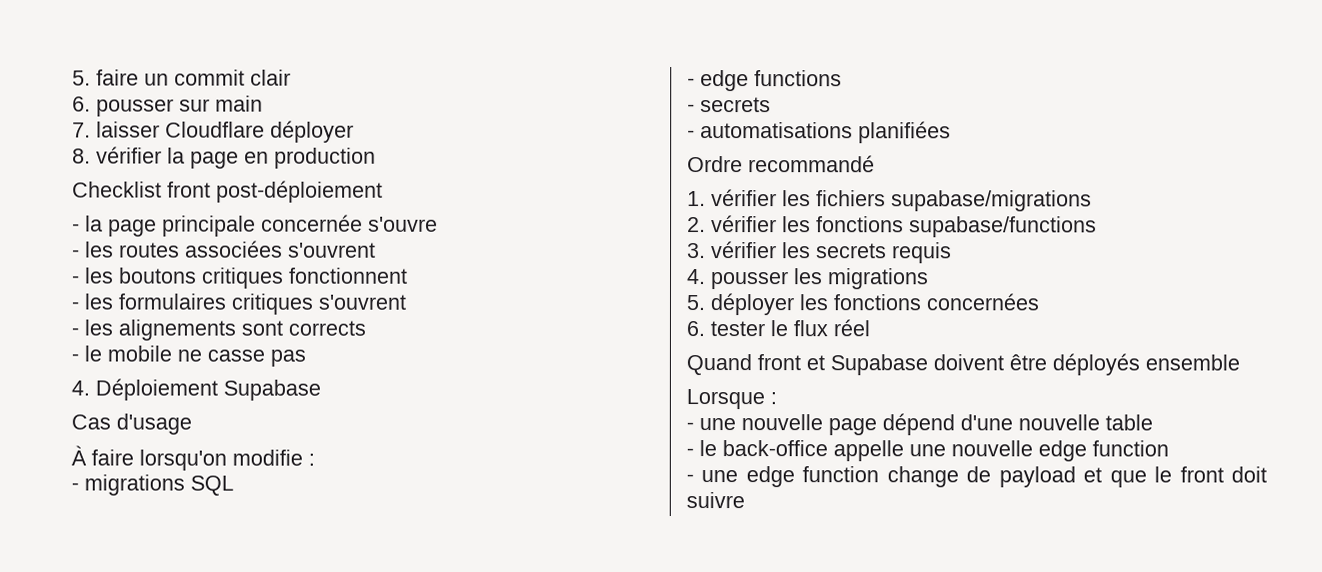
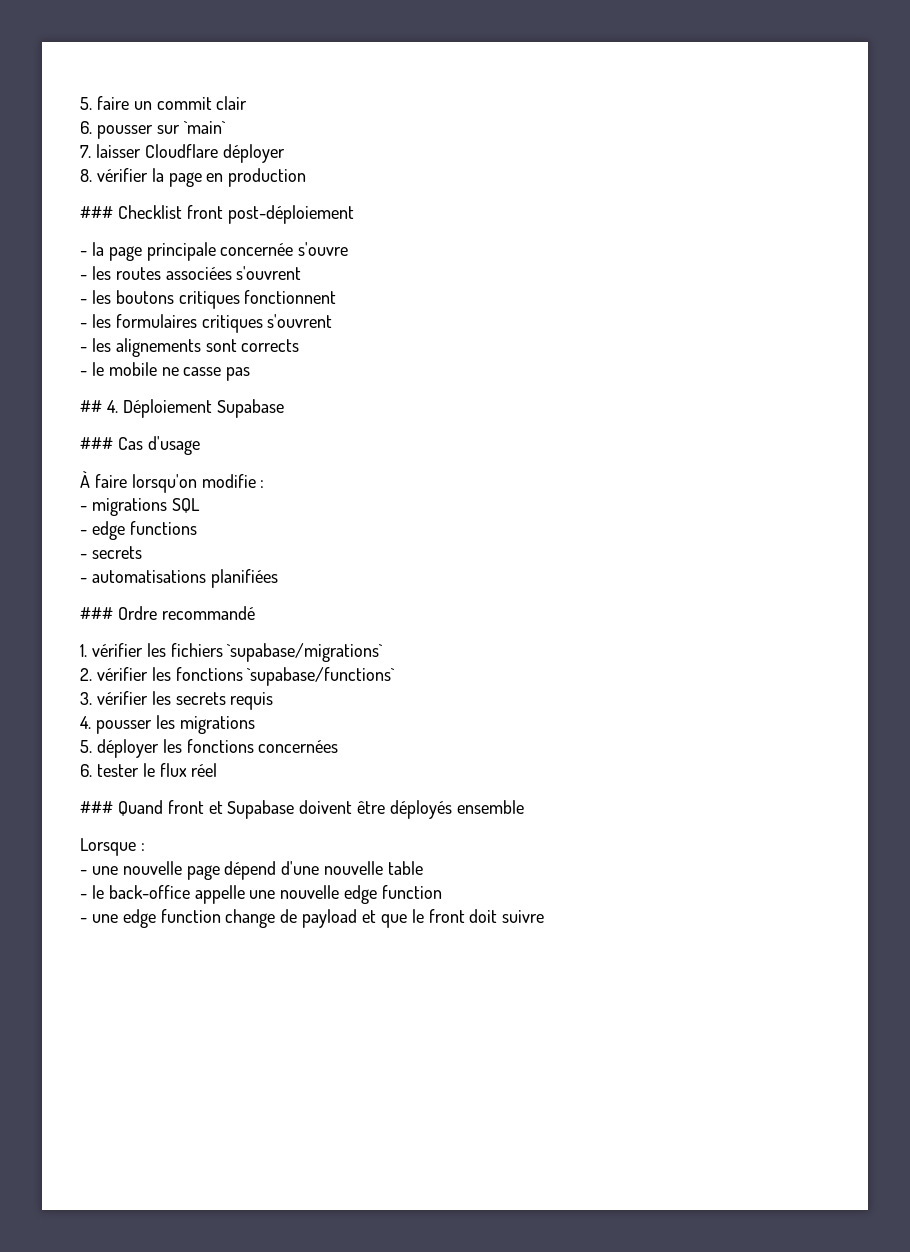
[215,95,263,112] main -> [183,121,226,134] `main`
(376, 158) none -> [80,206,113,219] ###
(306, 358) none -> [80,400,102,413] ##
(321, 390) none -> [80,437,113,450] ###
(951, 132) none -> [80,607,113,620] ###
[891,190,1092,212] supabase/migrations -> [227,643,384,662] `supabase/migrations`
[909,216,1097,238] supabase/functions -> [247,667,396,686] `supabase/functions`
(870, 328) none -> [80,801,113,814] ###

